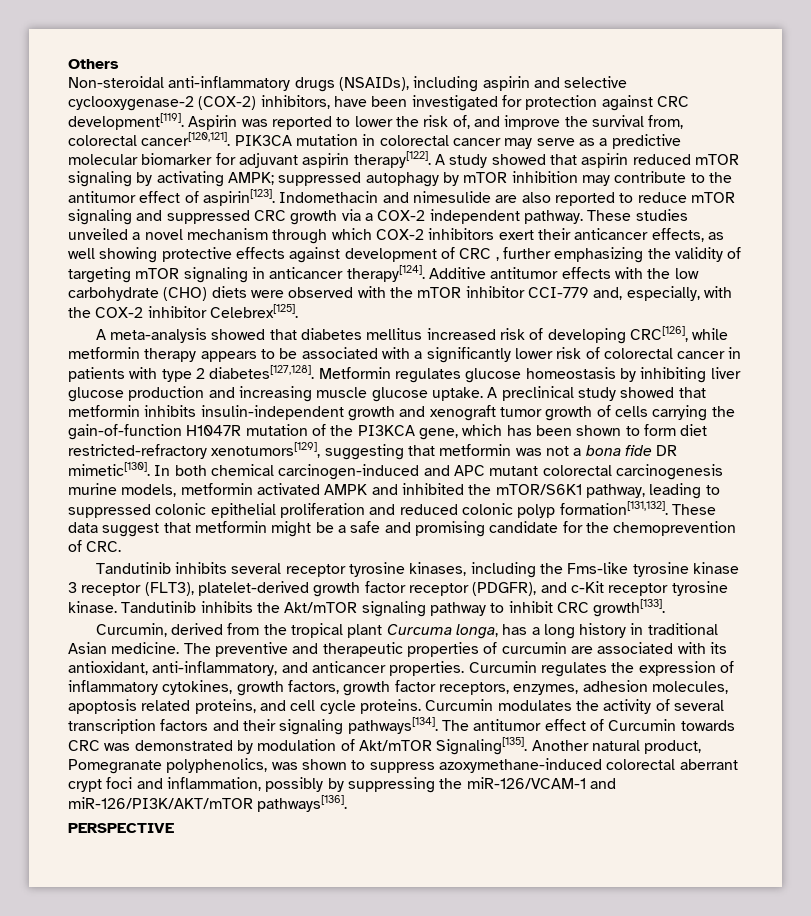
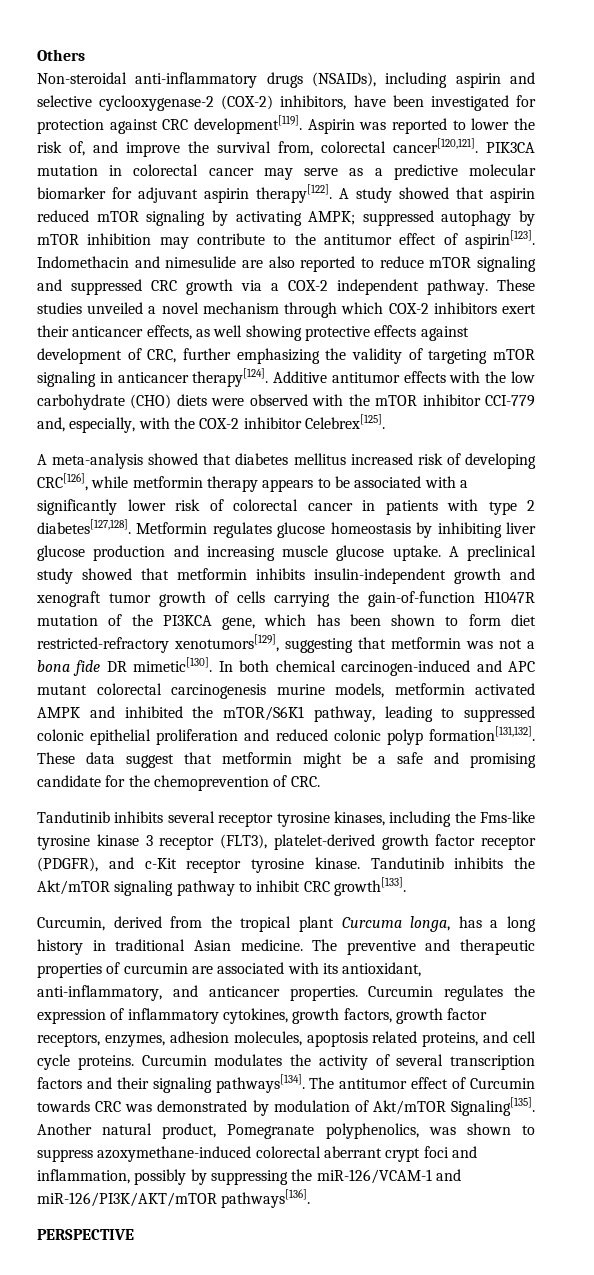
[459,248,499,261] CRC , -> [147,349,177,363] CRC,

